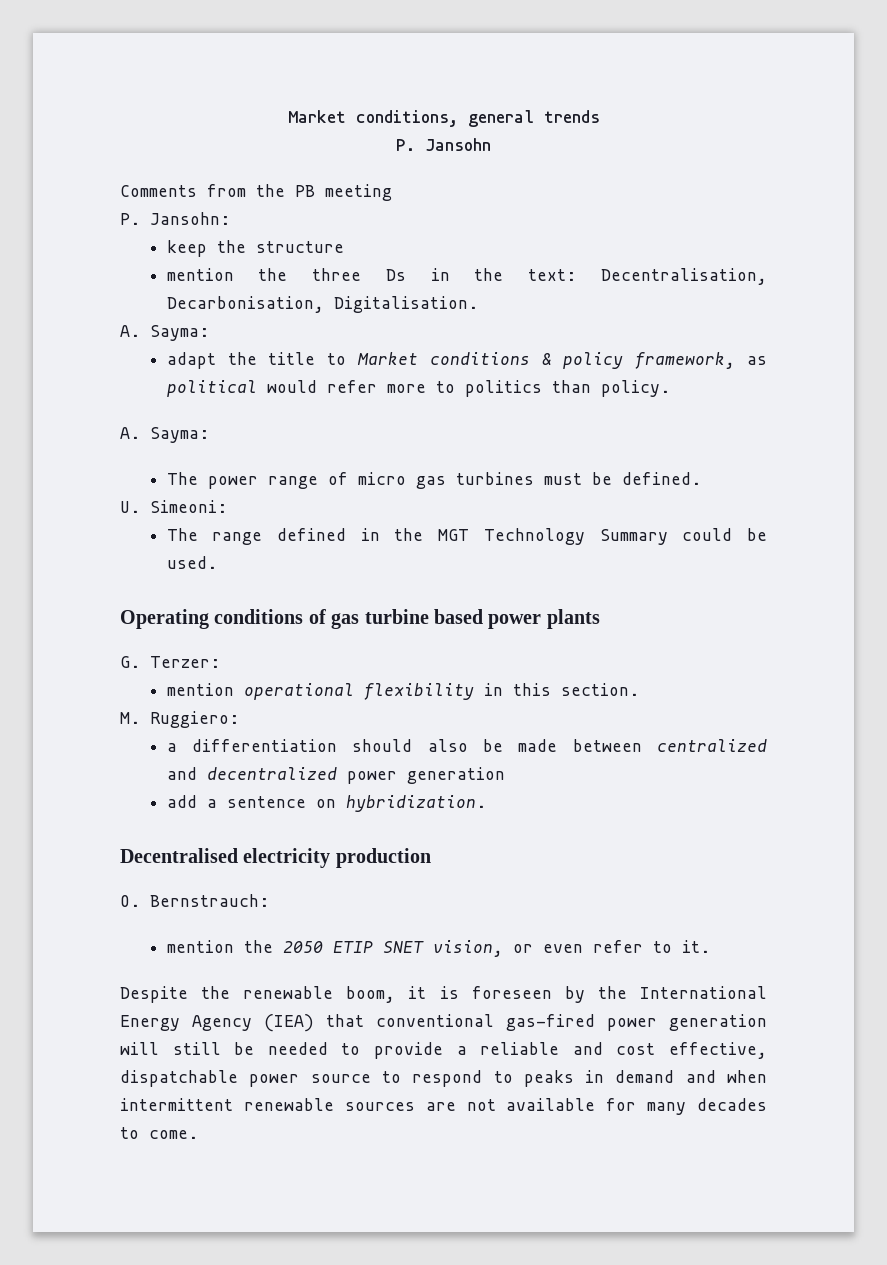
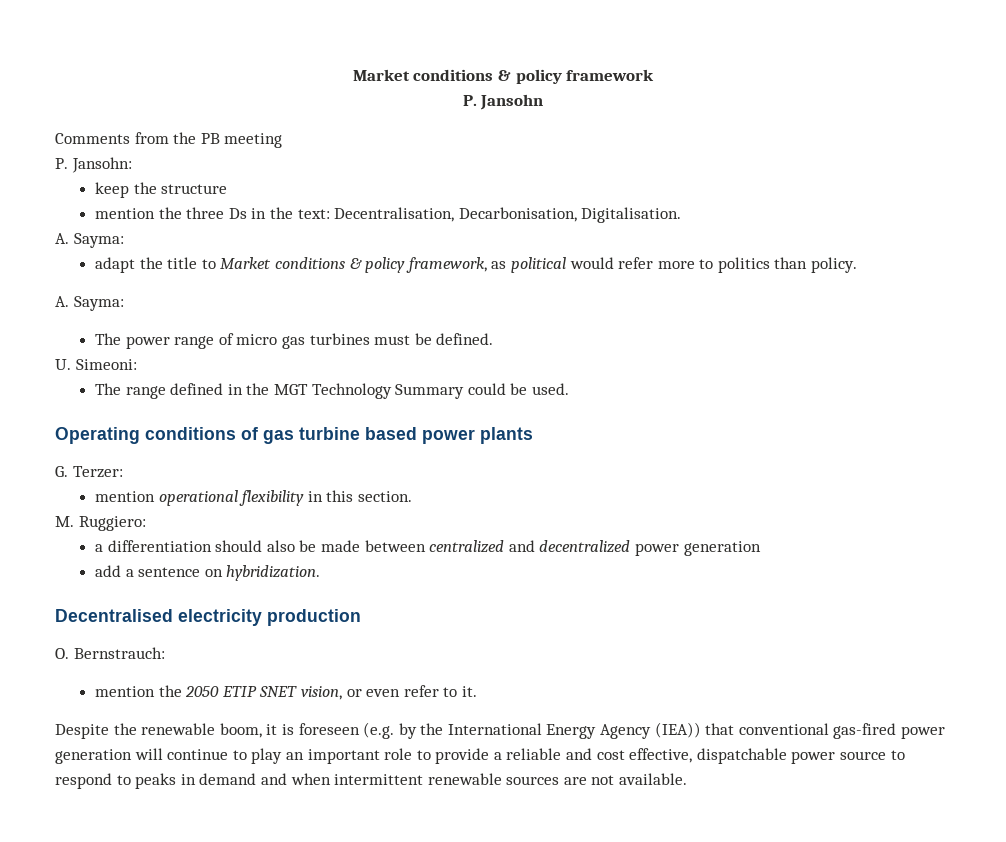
[287,110,600,127] Market conditions, general trends -> [352,69,655,84] Market conditions & policy framework
(552, 992) none -> [363,722,395,739] (e.g.
[264,1014,314,1032] (IEA) -> [654,722,701,738] (IEA))
[172,1042,328,1055] still be needed -> [167,748,413,764] continue to play an important role
[506,1098,767,1115] [120,1127,198,1139] available for many decades to come. -> [619,773,688,785] available.

